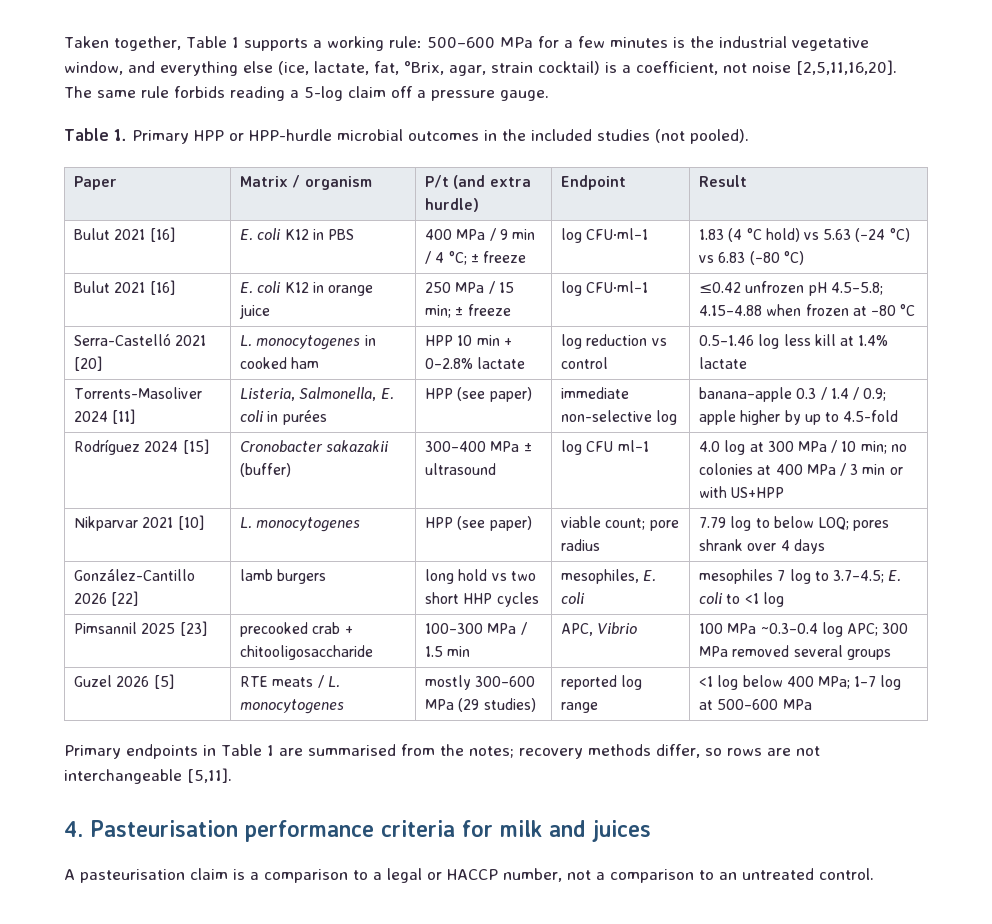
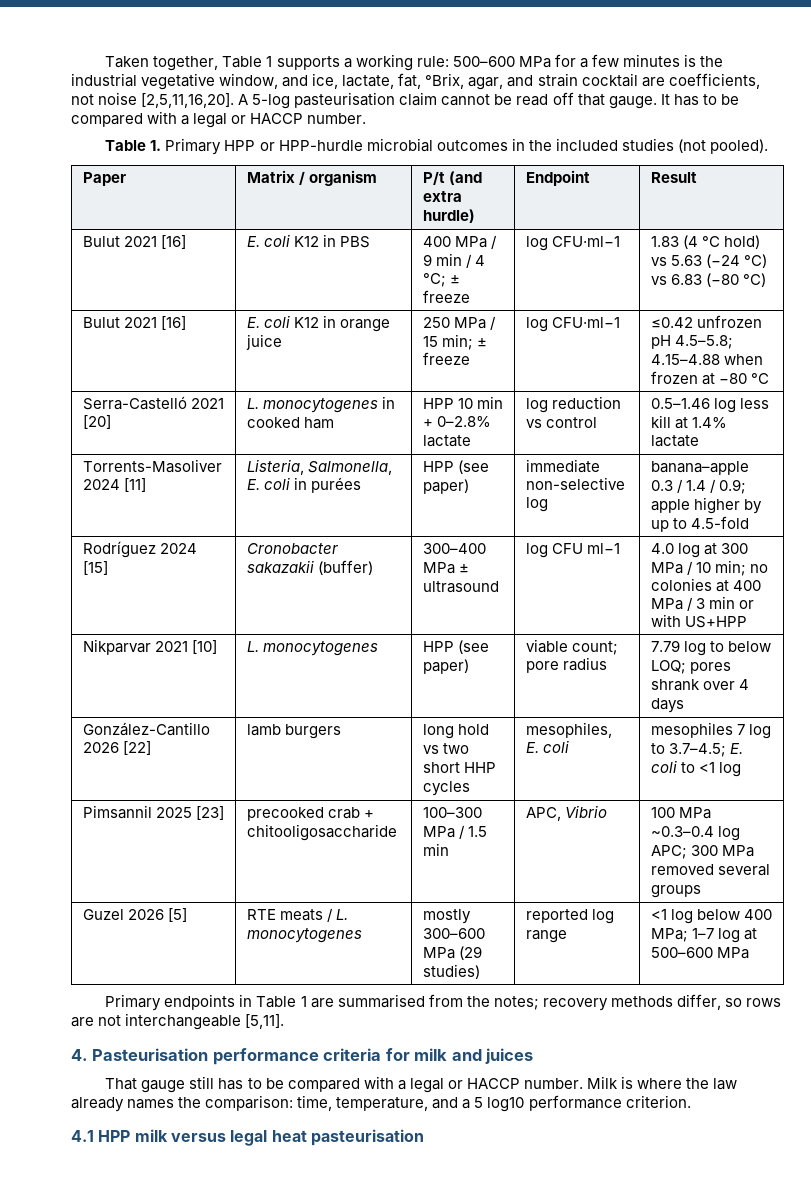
[160,61,309,76] everything else (ice, -> [312,73,339,89] ice,
[491,60,897,75] [64,86,549,101] strain cocktail) is a coefficient, not noise [2,5,11,16,20]. The same rule forbids reading a 5-log claim off a pressure gauge. -> [507,73,760,89] [71,92,739,109] [71,111,367,128] and strain cocktail are coefficients, not noise [2,5,11,16,20]. A 5-log pasteurisation claim cannot be read off that gauge. It has to be compared with a legal or HACCP number.
[64,868,874,883] A pasteurisation claim is a comparison to a legal or HACCP number, not a comparison to an untreated control. -> [105,1076,738,1093] [71,1095,691,1112] [71,1129,424,1146] That gauge still has to be compared with a legal or HACCP number. Milk is where the law already names the comparison: time, temperature, and a 5 log10 performance criterion. // 4.1 HPP milk versus legal heat pasteurisation

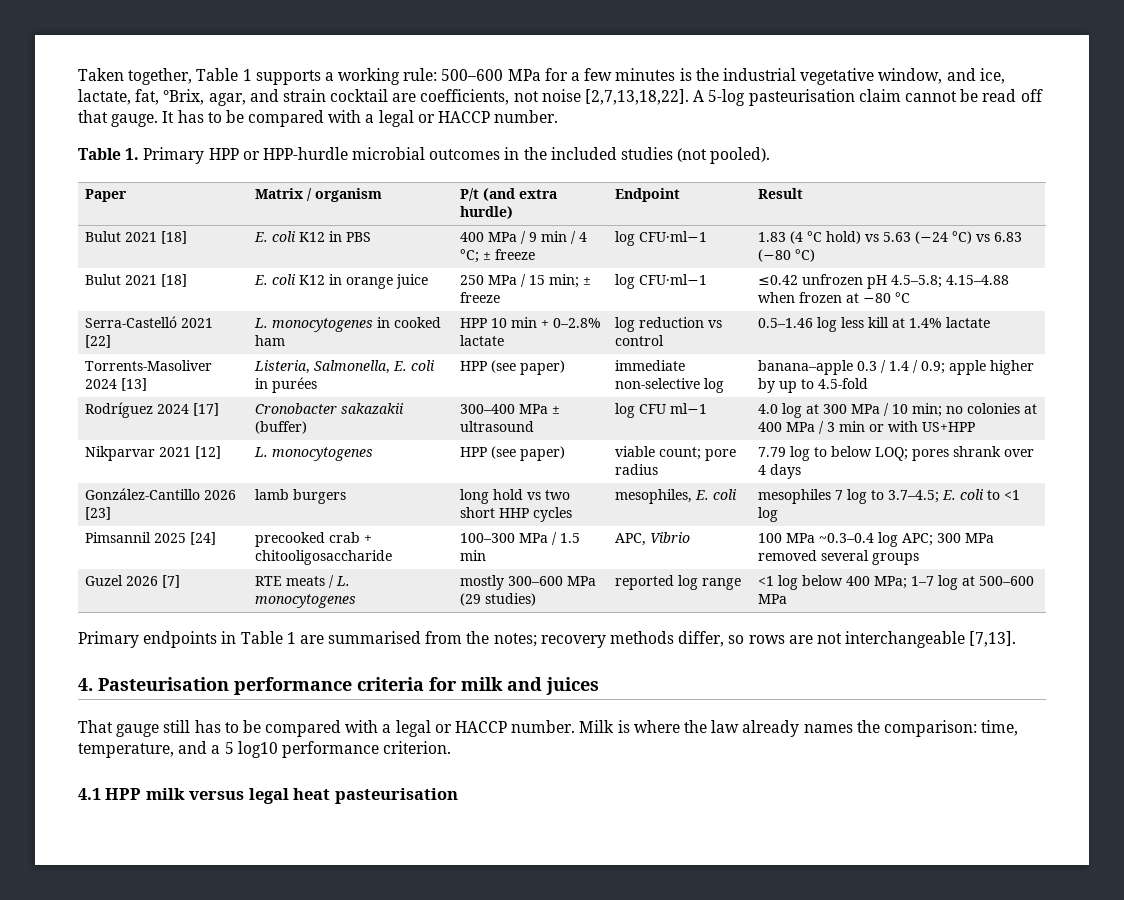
[141,93,235,108] [2,5,11,16,20]. -> [585,89,690,105] [2,7,13,18,22].
[160,235,186,249] [16] -> [160,231,187,244] [18]
[160,316,186,330] [16] -> [160,274,187,287] [18]
[82,415,111,429] [20] -> [84,335,111,348] [22]
[123,478,146,492] [11] -> [120,378,147,391] [13]
[82,561,108,575] [15] -> [192,403,219,416] [17]
[191,640,217,654] [10] -> [194,446,221,459] [12]
[122,741,151,755] [22] -> [84,507,111,520] [23]
[195,806,224,820] [23] -> [189,532,216,545] [24]
[167,908,187,922] [5] -> [161,575,180,588] [7]
[245,1014,285,1029] [5,11]. -> [969,631,1017,647] [7,13].

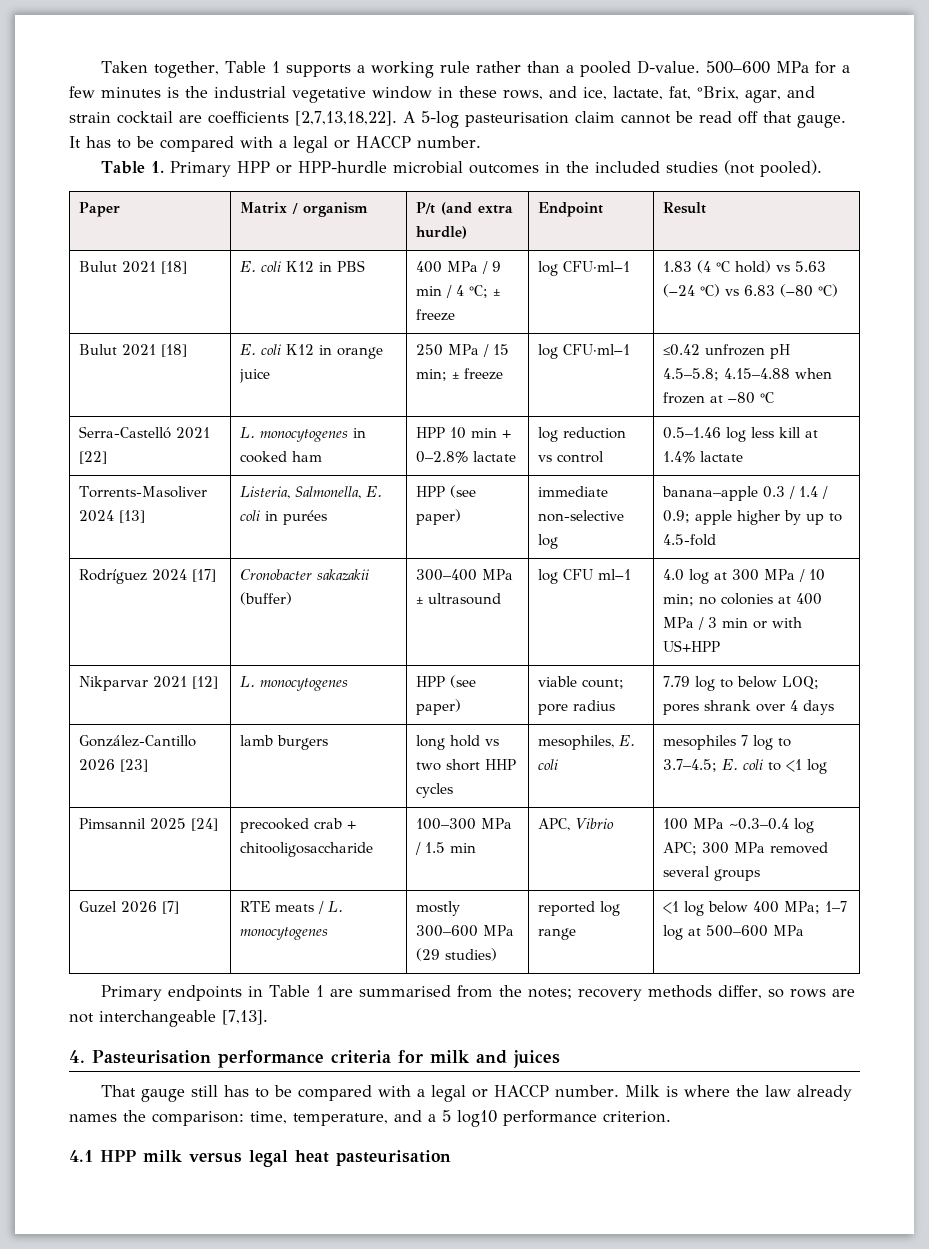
[403,68,438,81] rule: -> [439,60,700,77] rule rather than a pooled D-value.
[878,68,943,84] window, -> [372,86,543,100] window in these rows,
[420,89,581,105] coefficients, not noise -> [208,111,289,124] coefficients

